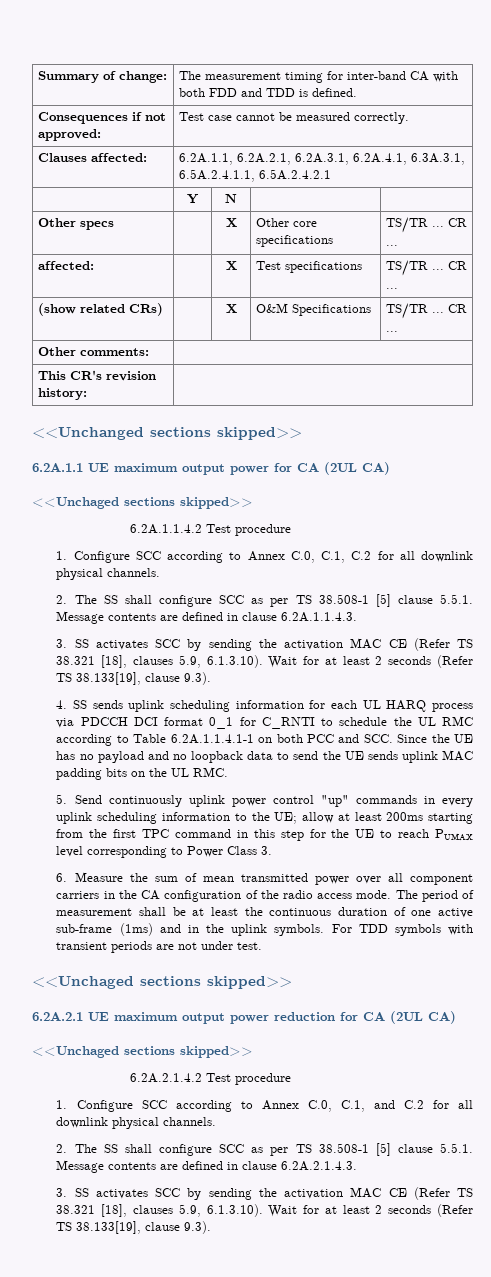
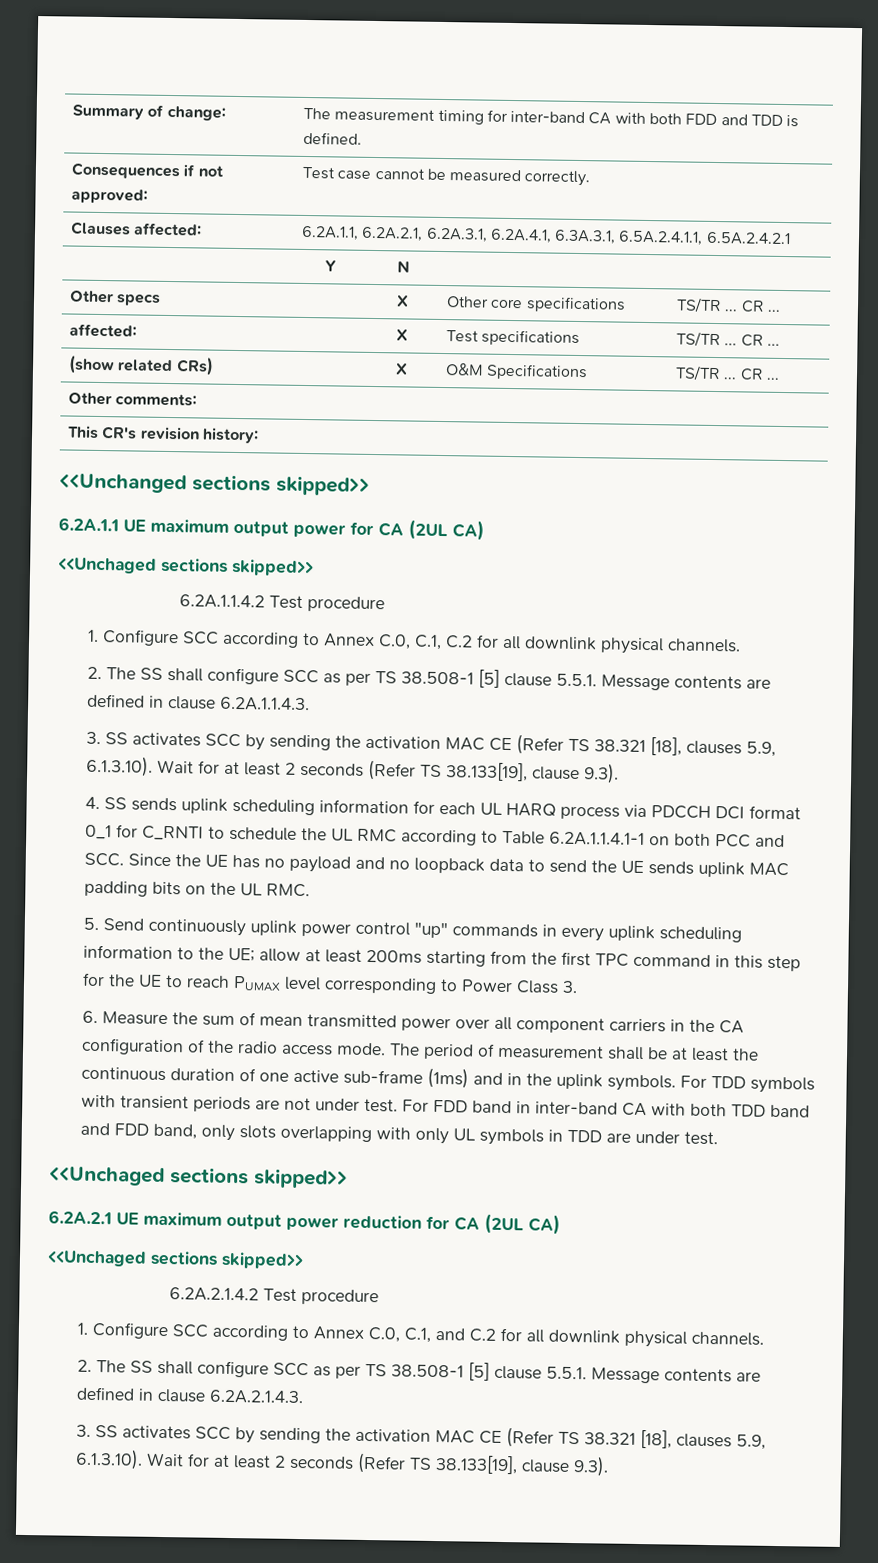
(263, 946) none -> [401,1099,810,1118] [79,1122,718,1146] For FDD band in inter-band CA with both TDD band and FDD band, only slots overlapping with only UL symbols in TDD are under test.

